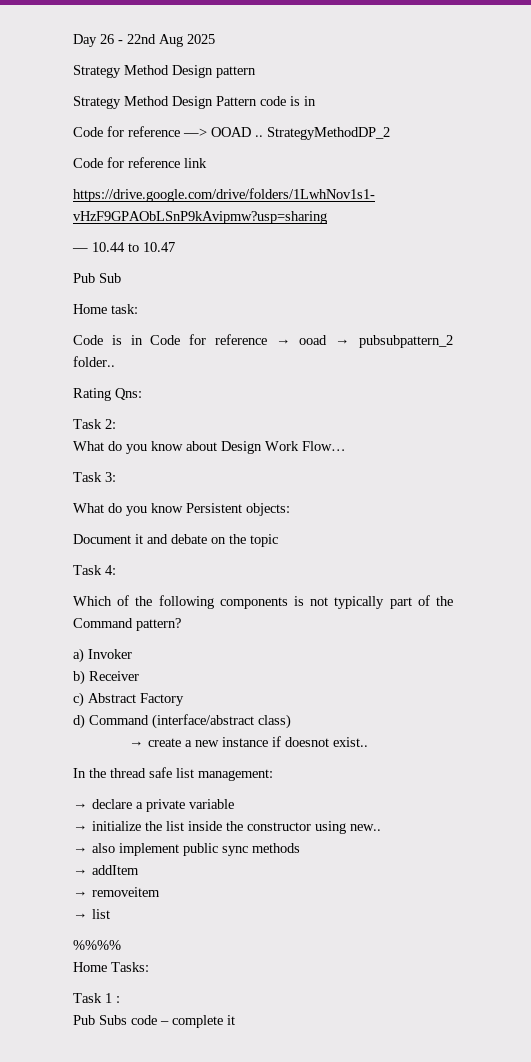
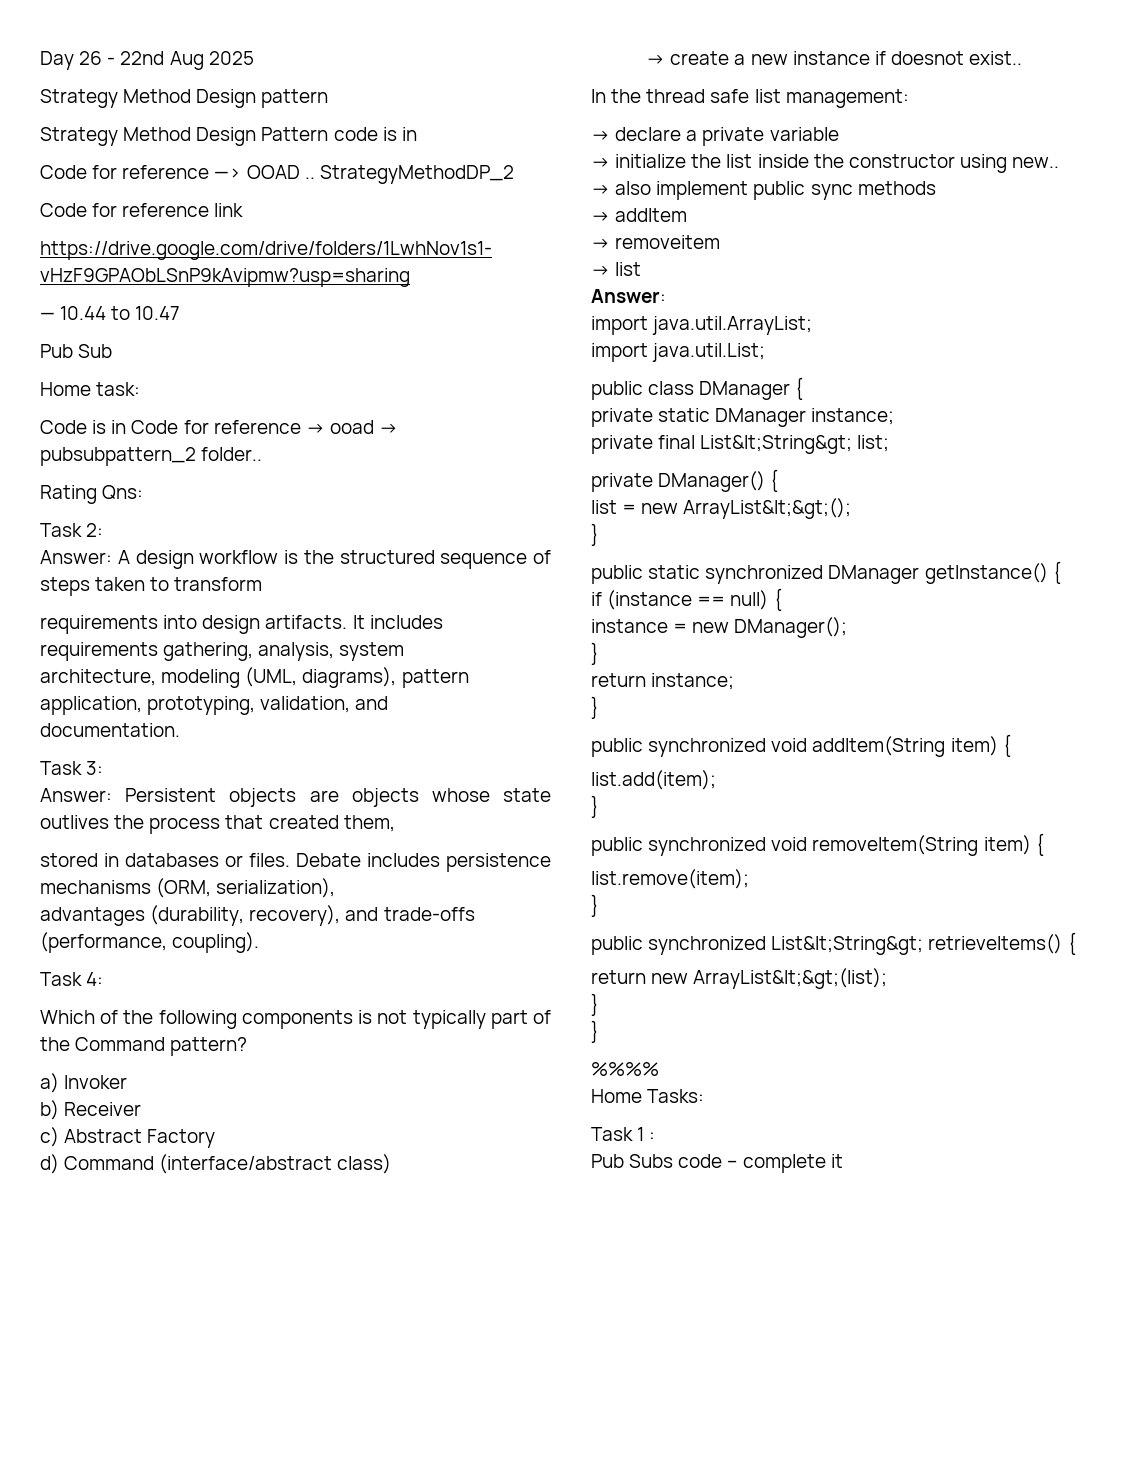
[73,441,346,454] [73,472,116,482] [73,503,290,516] [73,534,278,547] What do you know about Design Work Flow… // Task 3: // What do you know Persistent objects: // Document it and debate on the topic -> [40,550,551,569] [40,577,263,596] [40,615,443,634] [40,642,405,661] [40,667,469,688] [40,696,389,715] [40,723,180,737] [40,761,104,775] [40,788,552,807] [40,815,395,834] [40,853,551,872] [40,878,336,898] [40,905,475,926] [40,932,260,953] Answer: A design workflow is the structured sequence of steps taken to transform // requirements into design artifacts. It includes requirements gathering, analysis, system // architecture, modeling (UML, diagrams), pattern application, prototyping, validation, and // documentation. // Task 3: // Answer: Persistent objects are objects whose state outlives the process that created them, // stored in databases or files. Debate includes persistence mechanisms (ORM, serialization), // advantages (durability, recovery), and trade-offs (performance, coupling).
(110, 914) none -> [591,289,666,303] [591,316,813,335] [591,343,766,362] [591,377,804,400] [591,408,895,427] [591,435,890,454] [591,469,779,492] [591,498,852,519] [591,523,599,546] [591,561,1061,584] [591,588,782,611] [591,617,848,638] [591,642,599,665] [591,673,735,690] [591,696,599,719] [591,734,1011,757] [591,770,716,790] [591,795,599,818] [591,833,1044,856] [591,869,749,889] [591,894,599,917] [591,932,1076,955] [591,968,888,989] [591,993,599,1016] [591,1020,599,1043] // Answer: // import java.util.ArrayList; // import java.util.List; // public class DManager { // private static DManager instance; // private final List&lt;String&gt; list; // private DManager() { // list = new ArrayList&lt;&gt;(); // } // public static synchronized DManager getInstance() { // if (instance == null) { // instance = new DManager(); // } // return instance; // } // public synchronized void addItem(String item) { // list.add(item); // } // public synchronized void removeItem(String item) { // list.remove(item); // } // public synchronized List&lt;String&gt; retrieveItems() { // return new ArrayList&lt;&gt;(list); // } // }

